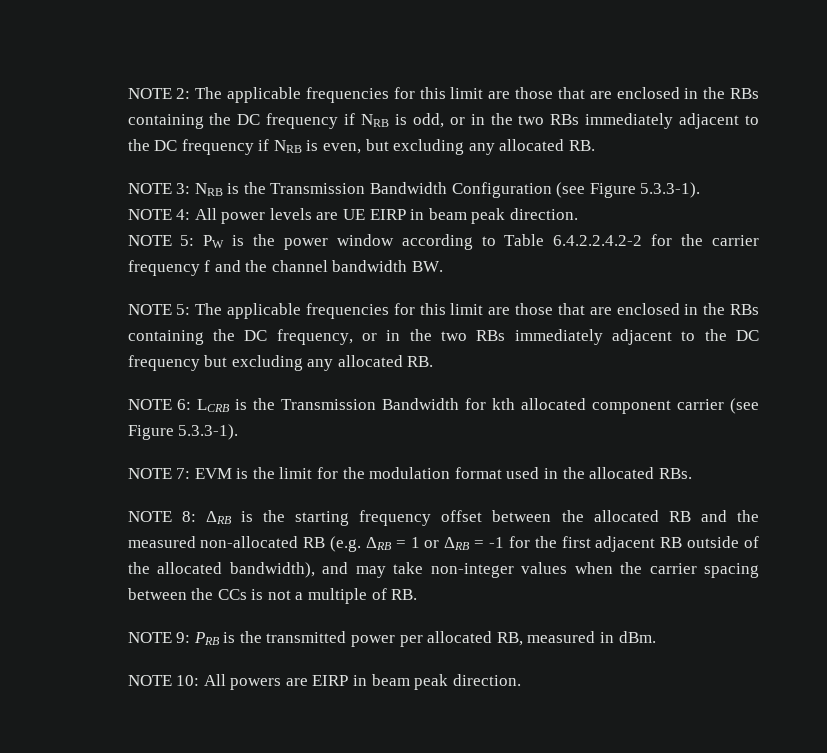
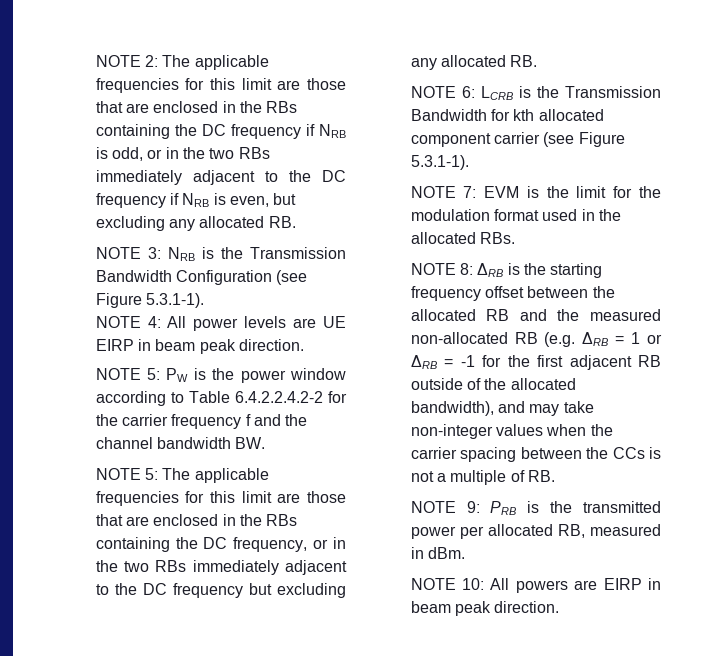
[640,182,701,198] 5.3.3-1). -> [146,293,205,308] 5.3.1-1).
[178,424,239,440] 5.3.3-1). -> [410,155,469,170] 5.3.1-1).

